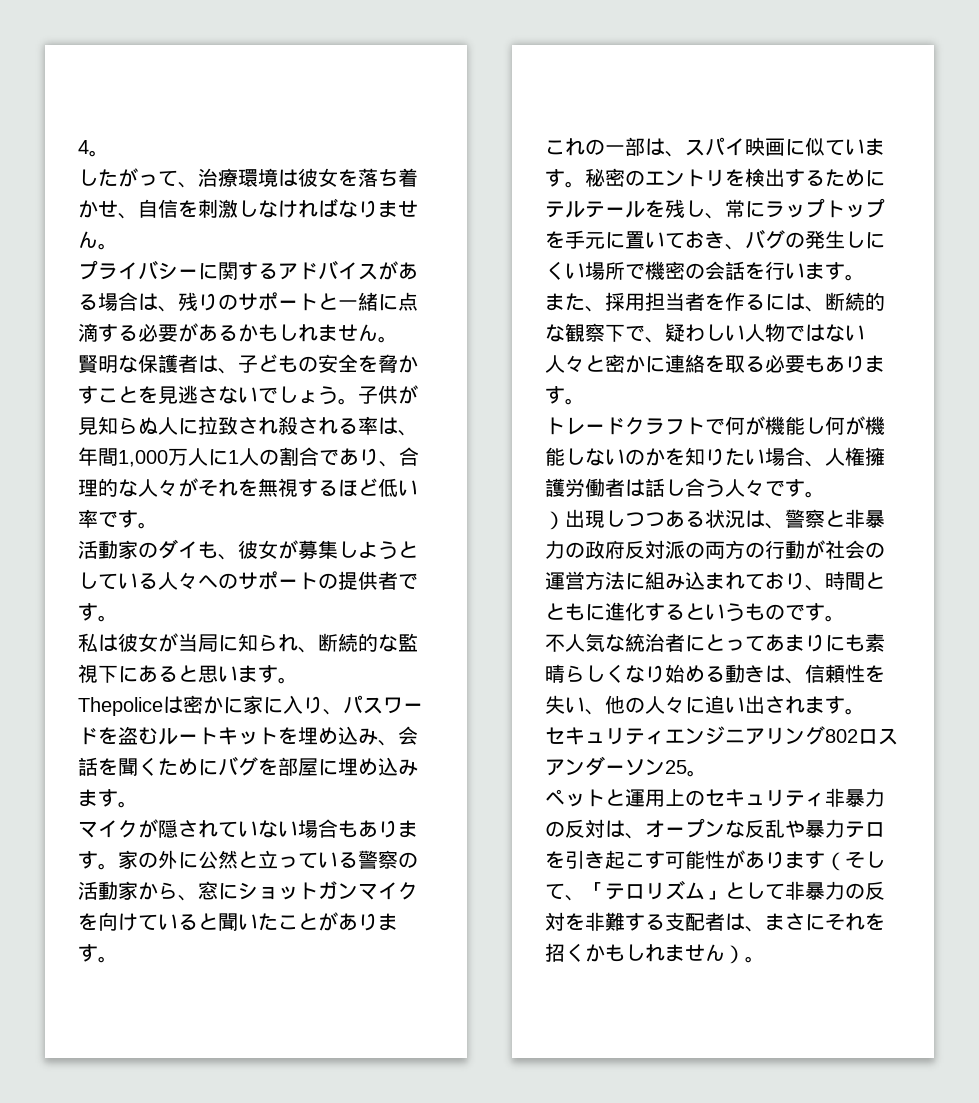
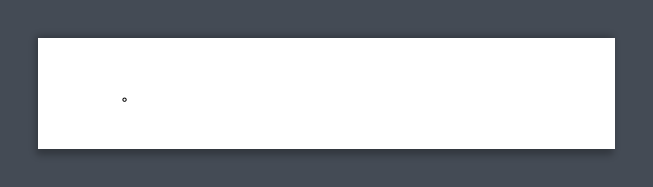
[78,140,109,157] [78,168,418,188] [78,198,418,219] [78,231,118,250] [78,260,418,280] [78,292,418,312] [78,323,398,343] [78,354,418,374] [78,385,418,405] [78,416,418,436] [78,447,419,467] [78,478,418,497] [78,509,158,529] [78,539,418,560] [78,571,418,590] [78,603,118,622] [78,633,418,653] [78,664,298,684] [78,695,423,716] [78,726,418,746] [78,756,418,776] [78,789,138,808] [78,819,418,838] [78,850,418,870] [78,881,418,901] [78,912,398,931] [78,944,118,963] [545,137,885,157] [545,168,885,188] [545,198,885,219] [545,229,885,250] [545,261,865,281] [545,292,885,312] [545,323,865,343] [545,354,885,373] [545,386,585,405] [545,416,885,435] [545,447,885,467] [545,478,825,498] [545,509,885,530] [545,540,885,559] [545,571,885,591] [545,602,845,622] [545,633,885,652] [545,664,885,684] [545,695,865,715] [545,726,898,745] [545,756,707,777] [545,788,885,807] [545,818,885,839] [545,850,885,871] [545,880,885,901] [545,912,885,932] [545,943,765,964] 4。 // したがって、治療環境は彼女を落ち着かせ、自信を刺激しなければなりません。 // プライバシーに関するアドバイスがある場合は、残りのサポートと一緒に点滴する必要があるかもしれません。 // 賢明な保護者は、子どもの安全を脅かすことを見逃さないでしょう。子供が見知らぬ人に拉致され殺される率は、年間1,000万人に1人の割合であり、合理的な人々がそれを無視するほど低い率です。 // 活動家のダイも、彼女が募集しようとしている人々へのサポートの提供者です。 // 私は彼女が当局に知られ、断続的な監視下にあると思います。 // Thepoliceは密かに家に入り、パスワードを盗むルートキットを埋め込み、会話を聞くためにバグを部屋に埋め込みます。 // マイクが隠されていない場合もあります。家の外に公然と立っている警察の活動家から、窓にショットガンマイクを向けていると聞いたことがあります。 // これの一部は、スパイ映画に似ています。秘密のエントリを検出するためにテルテールを残し、常にラップトップを手元に置いておき、バグの発生しにくい場所で機密の会話を行います。 // また、採用担当者を作るには、断続的な観察下で、疑わしい人物ではない人々と密かに連絡を取る必要もあります。 // トレードクラフトで何が機能し何が機能しないのかを知りたい場合、人権擁護労働者は話し合う人々です。 // ）出現しつつある状況は、警察と非暴力の政府反対派の両方の行動が社会の運営方法に組み込まれており、時間とともに進化するというものです。 // 不人気な統治者にとってあまりにも素晴らしくなり始める動きは、信頼性を失い、他の人々に追い出されます。 // セキュリティエンジニアリング802ロスアンダーソン25。 // ペットと運用上のセキュリティ非暴力の反対は、オープンな反乱や暴力テロを引き起こす可能性があります（そして、「テロリズム」として非暴力の反対を非難する支配者は、まさにそれを招くかもしれません）。 -> [122,97,138,102] 。

